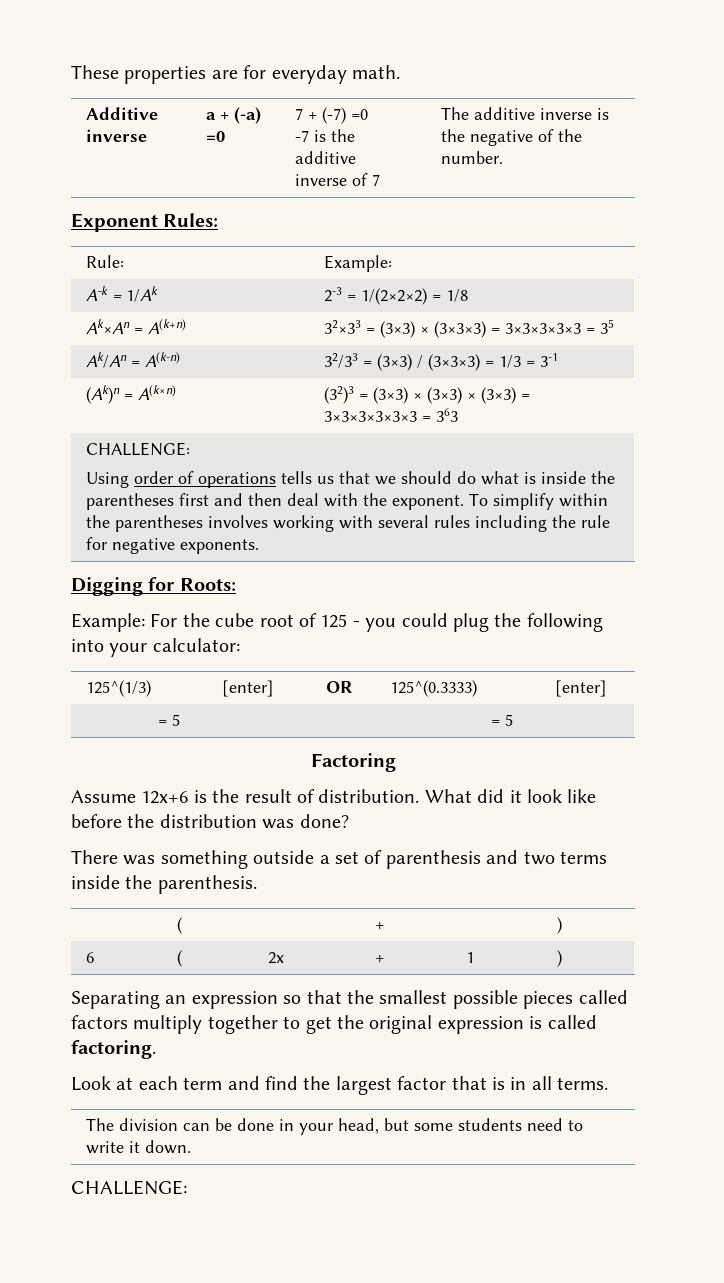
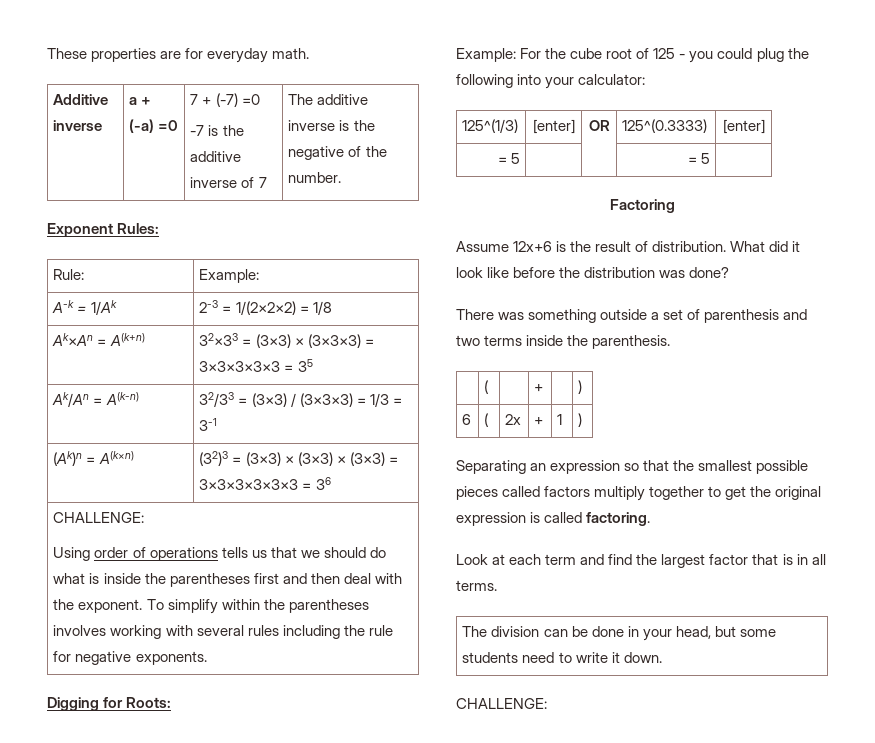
[436,408,459,422] 363 -> [315,477,331,490] 36

